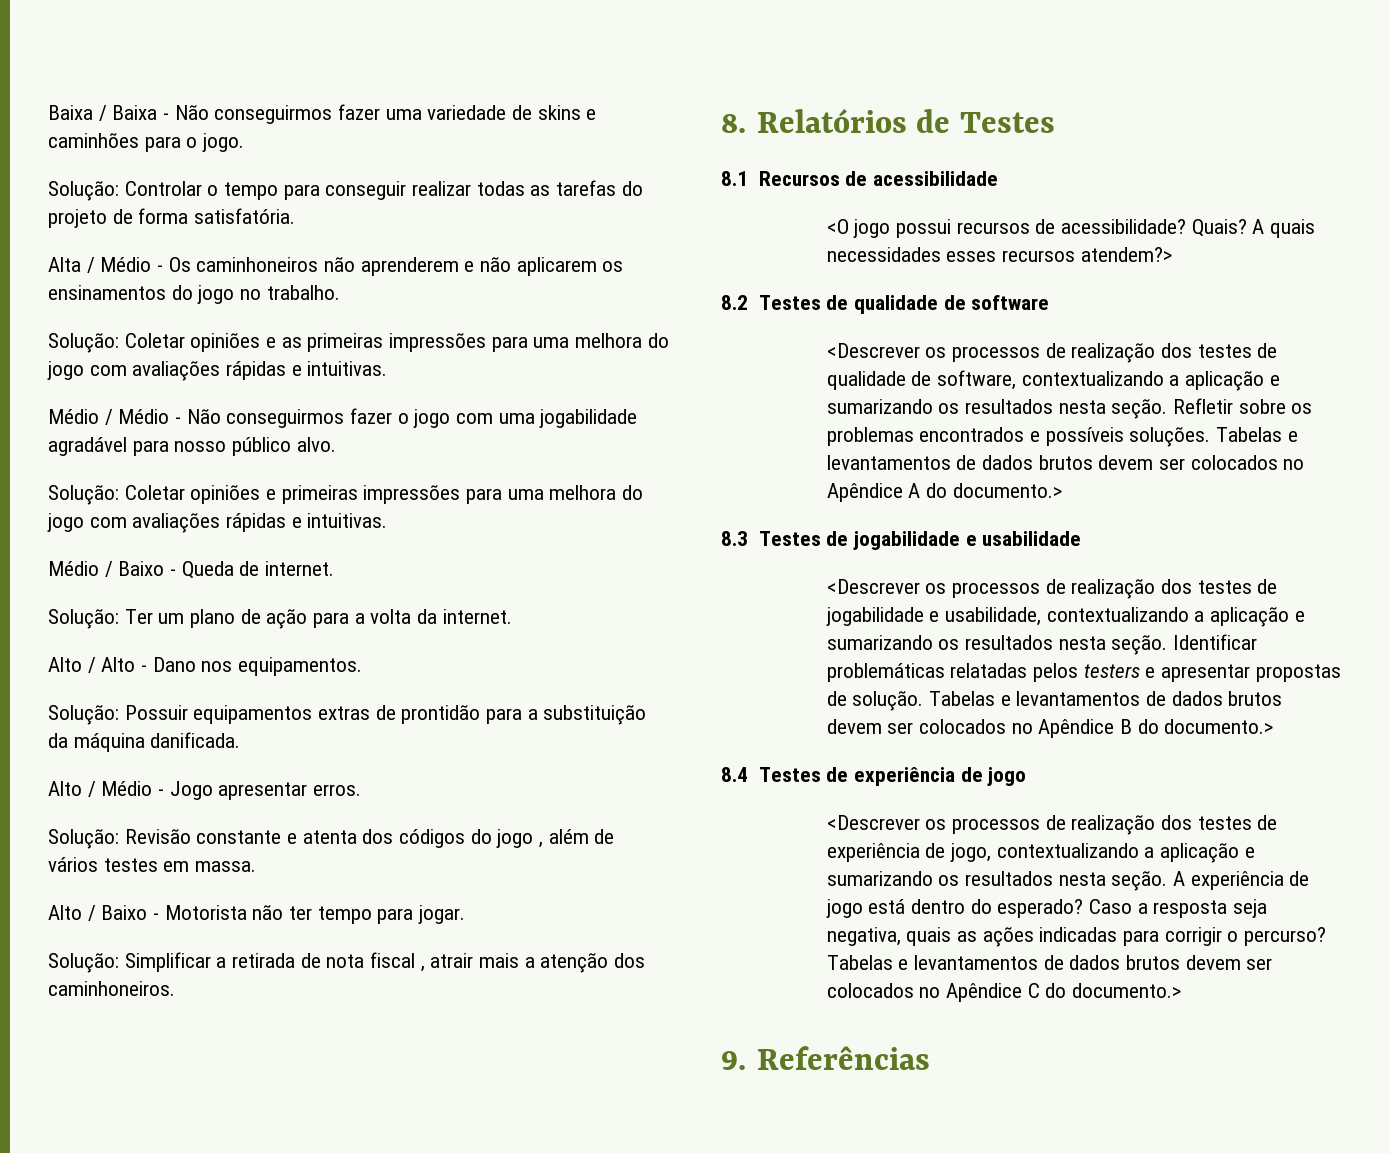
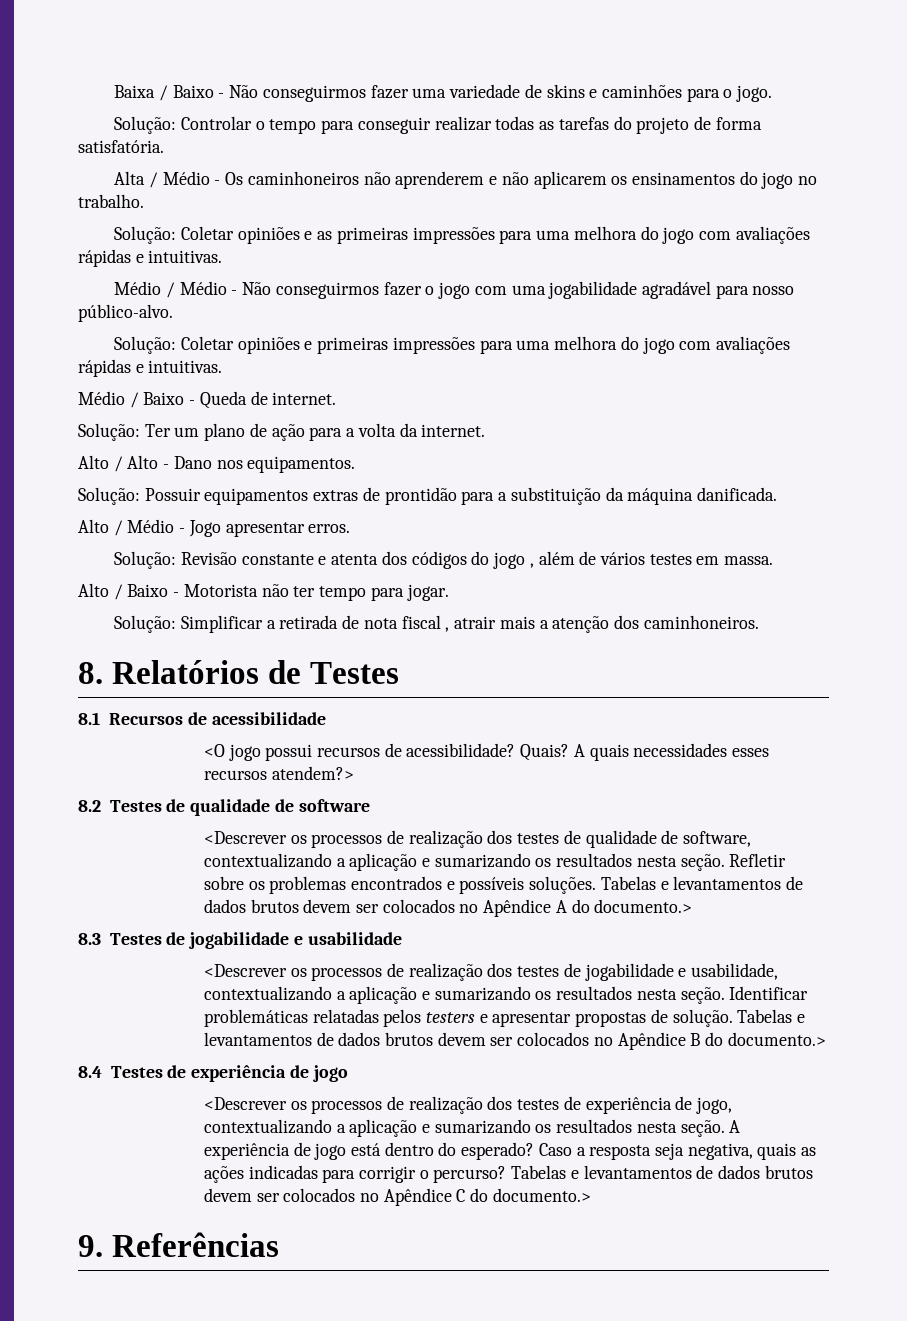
[112,105,158,120] Baixa -> [172,85,214,98] Baixo
[232,437,336,456] público alvo. -> [78,304,173,322] público-alvo.

